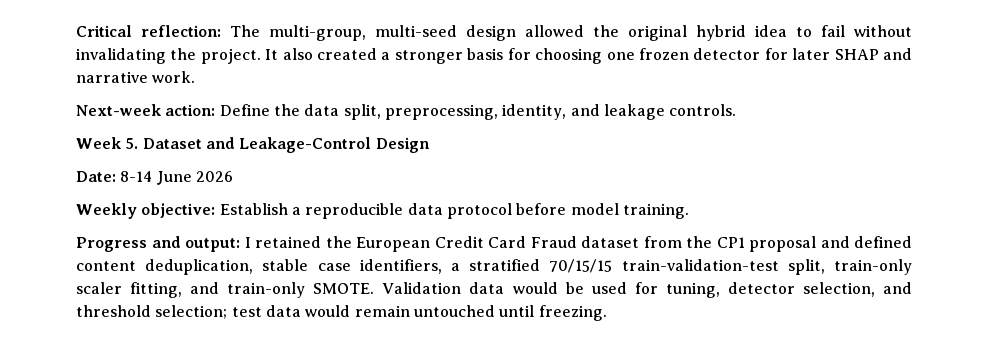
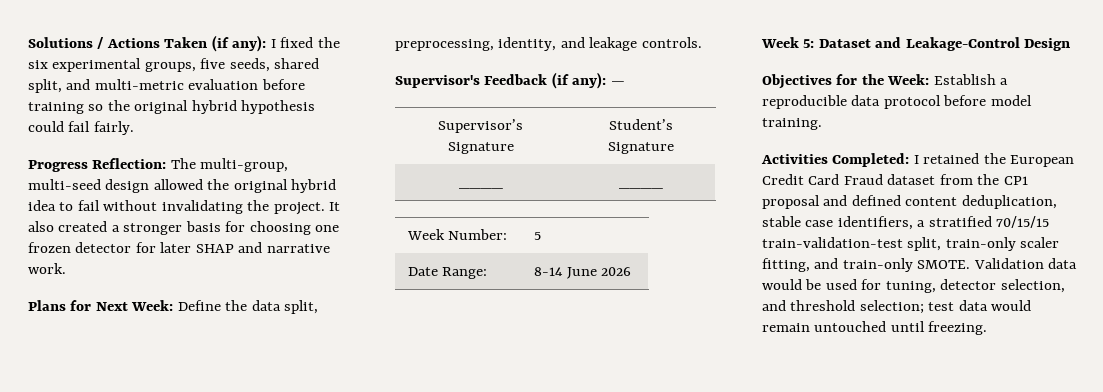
[76,25,221,37] Critical reflection: -> [28,35,340,52] [28,58,320,72] [28,79,305,93] [28,100,316,114] [28,121,134,135] [28,158,167,172] Solutions / Actions Taken (if any): I fixed the six experimental groups, five seeds, shared split, and multi-metric evaluation before training so the original hybrid hypothesis could fail fairly. // Progress Reflection:
[76,104,216,116] Next-week action: -> [28,300,174,311] Plans for Next Week:
[76,137,430,153] [76,171,233,185] [76,203,216,219] Week 5. Dataset and Leakage-Control Design // Date: 8-14 June 2026 // Weekly objective: -> [395,72,625,89] [438,119,523,133] [447,142,514,154] [608,119,673,130] [607,142,674,154] [458,187,503,189] [618,187,663,189] [406,229,508,240] [533,232,541,240] [407,267,488,279] [533,267,632,279] [761,37,1071,51] [762,74,930,89] Supervisor's Feedback (if any): — // Supervisor’s Signature | Student’s Signature // ____ | ____ // Week Number: | 5 // Date Range: | 8-14 June 2026 // Week 5: Dataset and Leakage-Control Design // Objectives for the Week:
[76,236,240,252] Progress and output: -> [761,153,910,167] Activities Completed:

